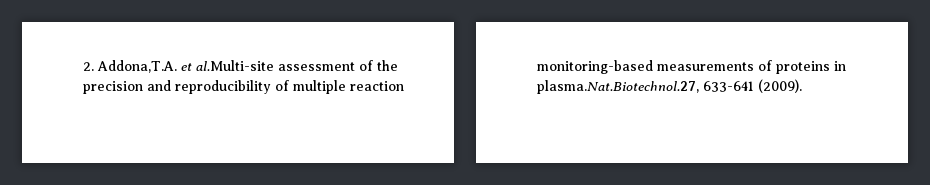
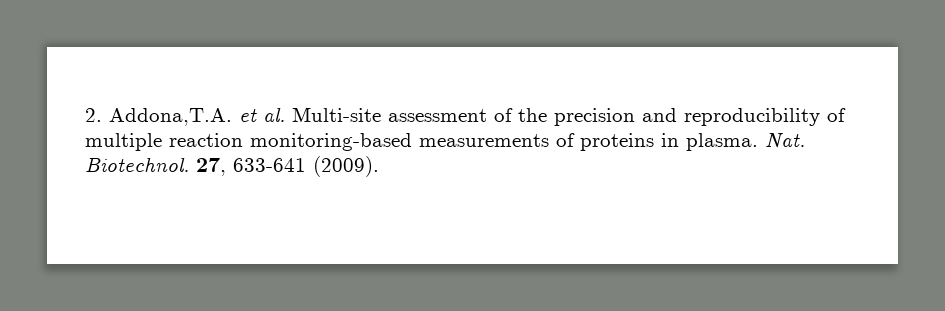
[196,60,274,71] al.Multi-site -> [263,107,381,122] al. Multi-site
[537,80,699,94] plasma.Nat.Biotechnol.27, -> [686,133,805,151] [85,157,226,176] plasma. Nat. Biotechnol. 27,

